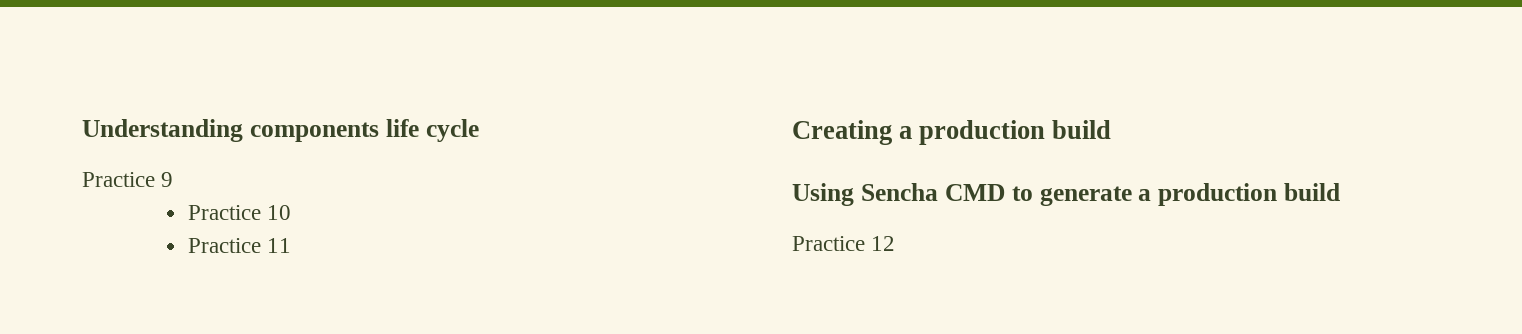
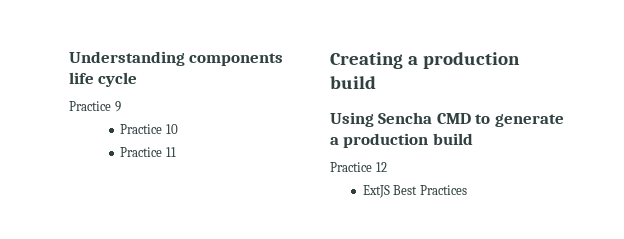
(896, 243) none -> [362,185,467,198] // ExtJS Best Practices

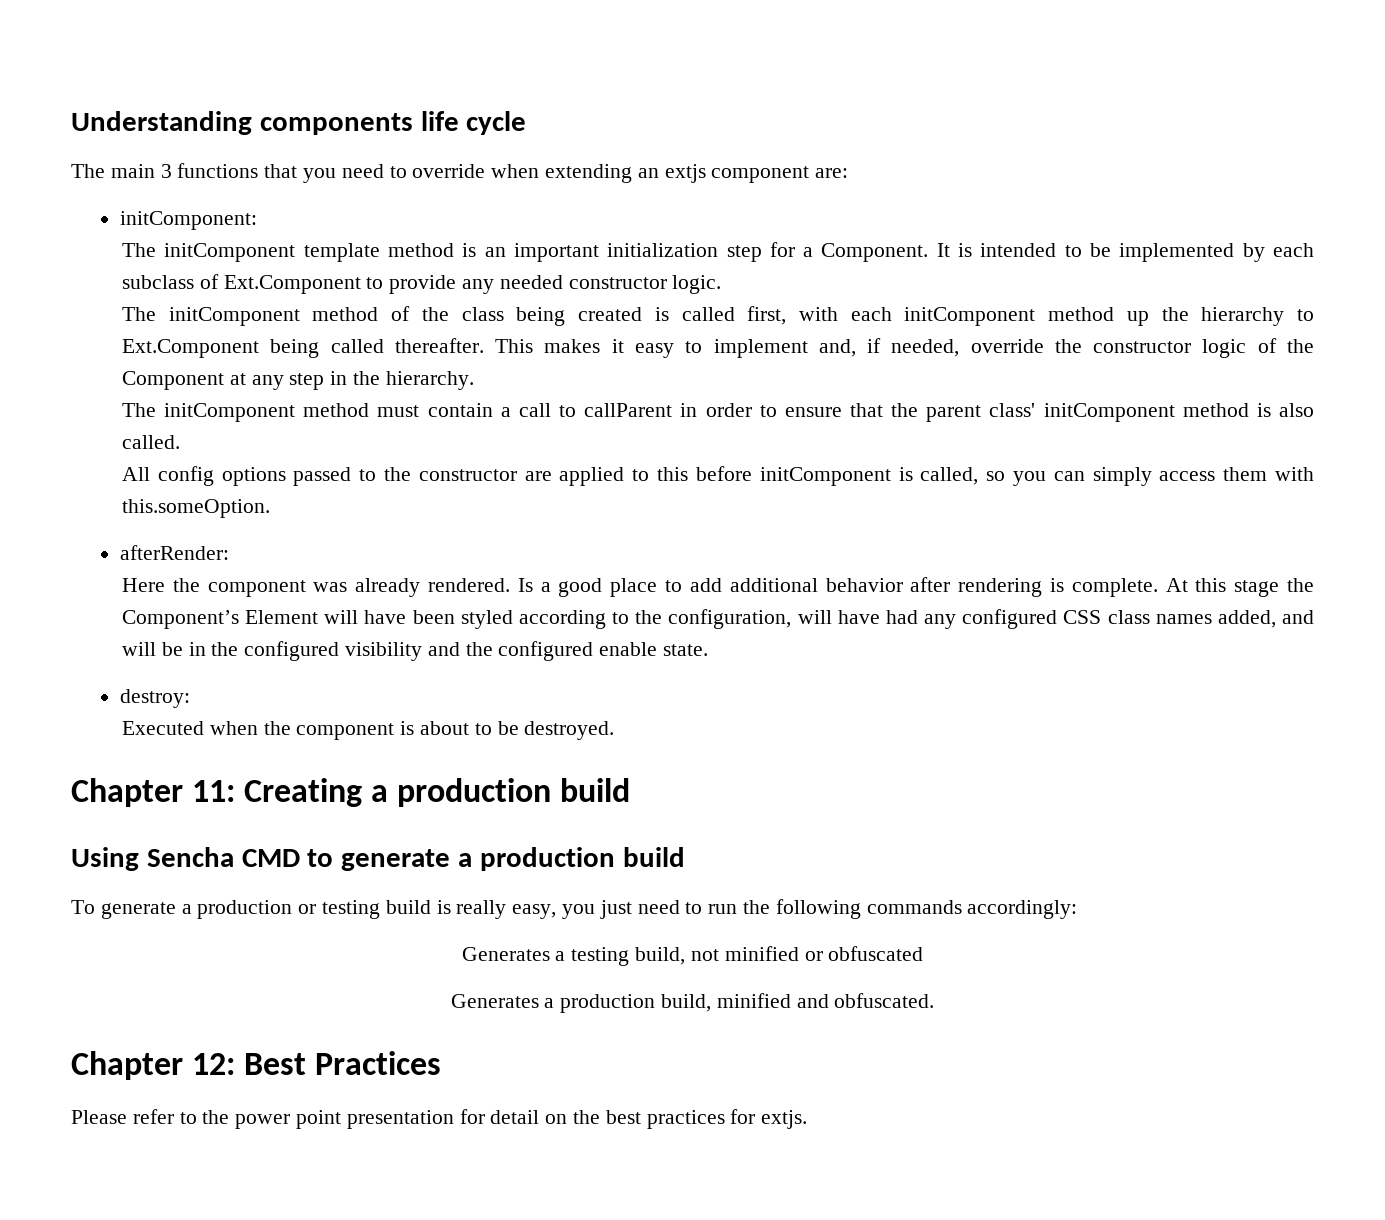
[69,101,121,112] [120,124,178,134] [120,147,176,157] Practice 9 // Practice 10 // Practice 11 // -> [71,163,849,183] [120,211,258,230] [122,242,1314,262] [122,274,722,294] [122,306,1314,326] [122,338,1314,358] [122,371,474,390] [122,403,1314,422] [122,435,181,449] [122,466,1314,486] [122,499,271,518] [120,545,230,560] [122,577,1314,597] [122,609,1314,629] [122,641,709,661] [120,689,191,708] [122,721,615,740] [71,778,236,807] The main 3 functions that you need to override when extending an extjs component are: // initComponent: // The initComponent template method is an important initialization step for a Component. It is intended to be implemented by each subclass of Ext.Component to provide any needed constructor logic. // The initComponent method of the class being created is called first, with each initComponent method up the hierarchy to Ext.Component being called thereafter. This makes it easy to implement and, if needed, override the constructor logic of the Component at any step in the hierarchy. // The initComponent method must contain a call to callParent in order to ensure that the parent class' initComponent method is also called. // All config options passed to the constructor are applied to this before initComponent is called, so you can simply access them with this.someOption. // afterRender: // Here the component was already rendered. Is a good place to add additional behavior after rendering is complete. At this stage the Component’s Element will have been styled according to the configuration, will have had any configured CSS class names added, and will be in the configured visibility and the configured enable state. // destroy: // Executed when the component is about to be destroyed. // Chapter 11:
[330,162,387,172] [362,185,467,198] Practice 12 // ExtJS Best Practices -> [71,899,1078,919] [461,946,924,966] [450,993,935,1013] [71,1051,442,1080] [71,1109,808,1129] To generate a production or testing build is really easy, you just need to run the following commands accordingly: // Generates a testing build, not minified or obfuscated // Generates a production build, minified and obfuscated. // Chapter 12: Best Practices // Please refer to the power point presentation for detail on the best practices for extjs.

